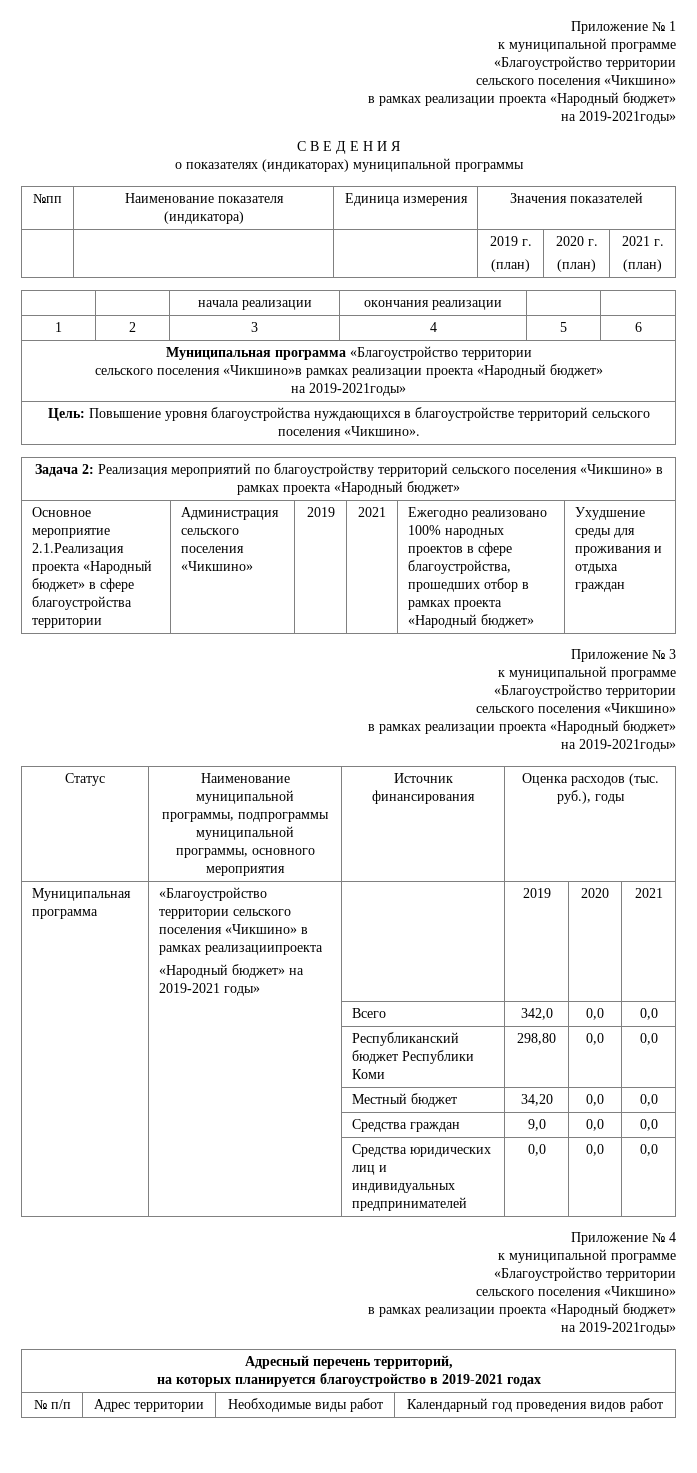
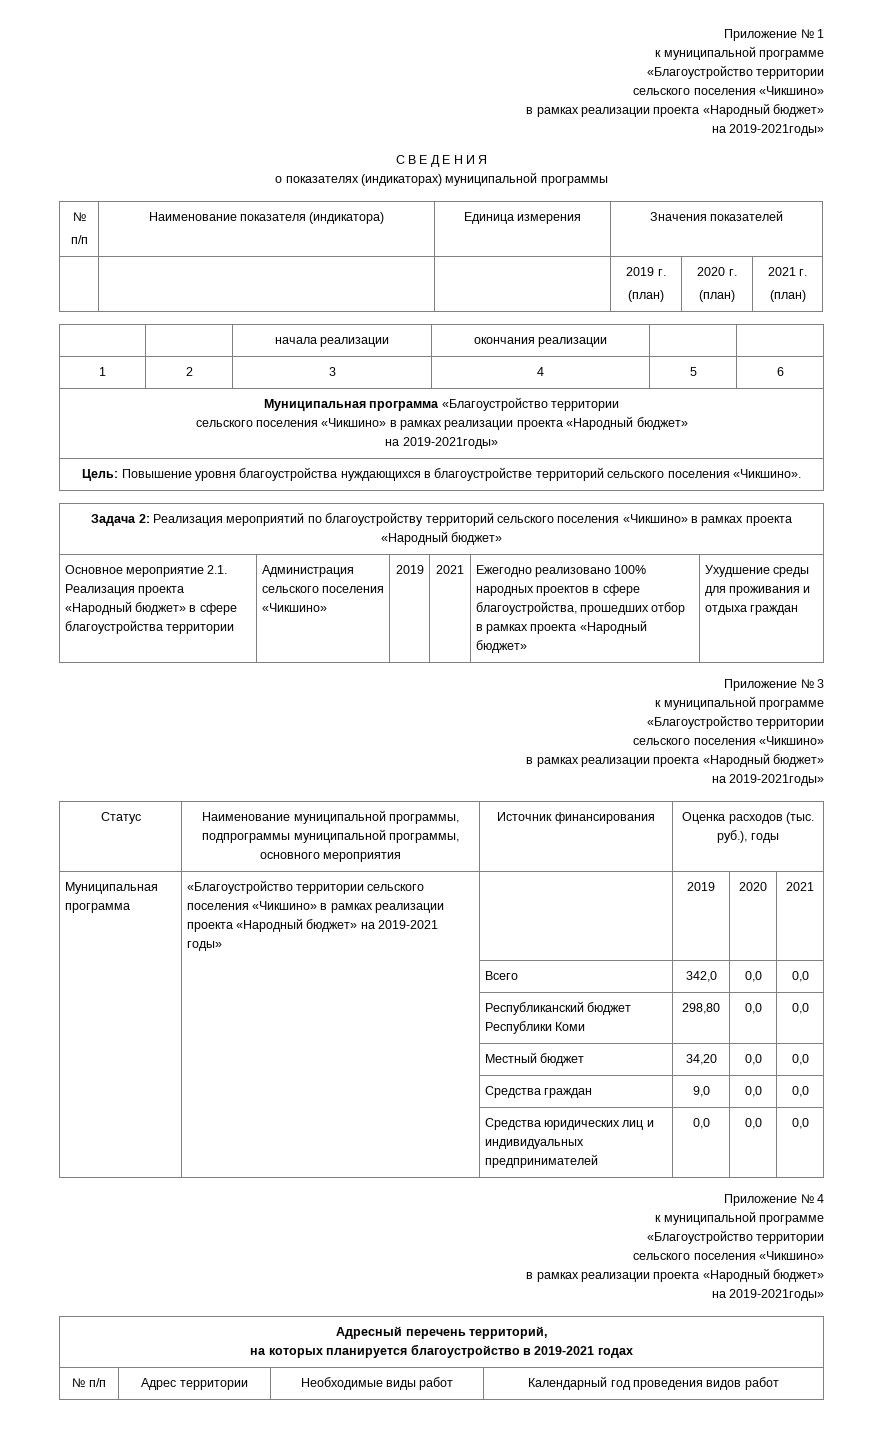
[33,194,62,203] №пп -> [72,212,86,221] [70,235,88,244] № // п/п
[222,365,302,375] «Чикшино»в -> [321,418,397,427] «Чикшино» в
[32,543,125,556] 2.1.Реализация -> [207,565,228,574] [64,584,135,596] 2.1. Реализация
[205,945,324,955] реализациипроекта // -> [375,903,445,913] [186,922,233,932] реализации проекта

